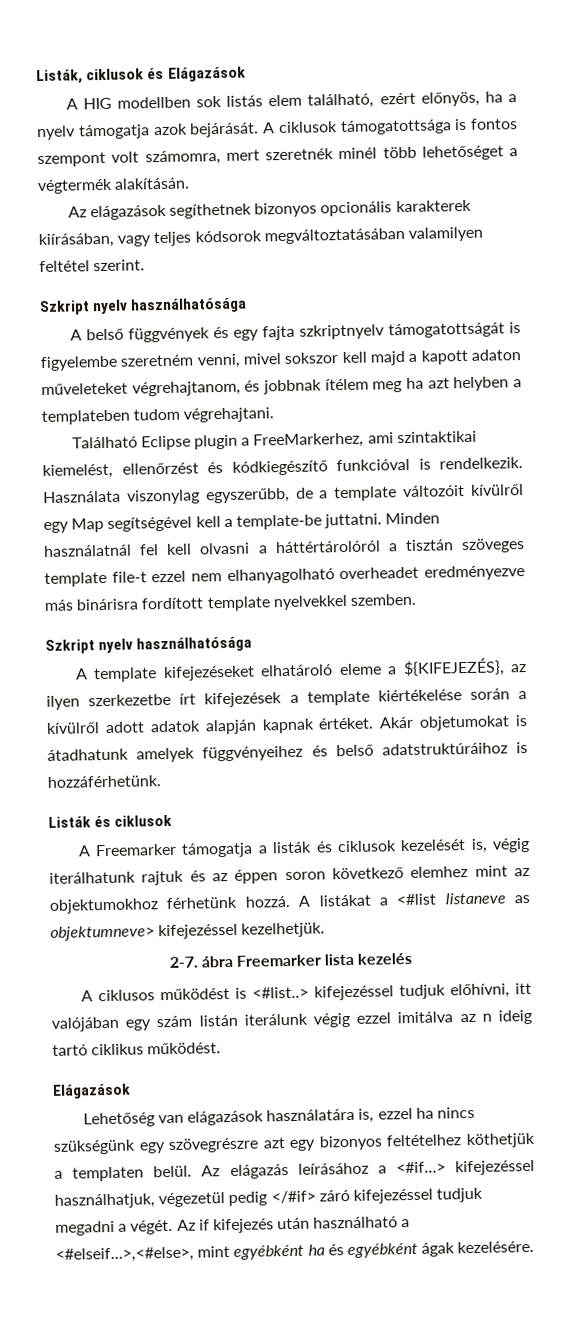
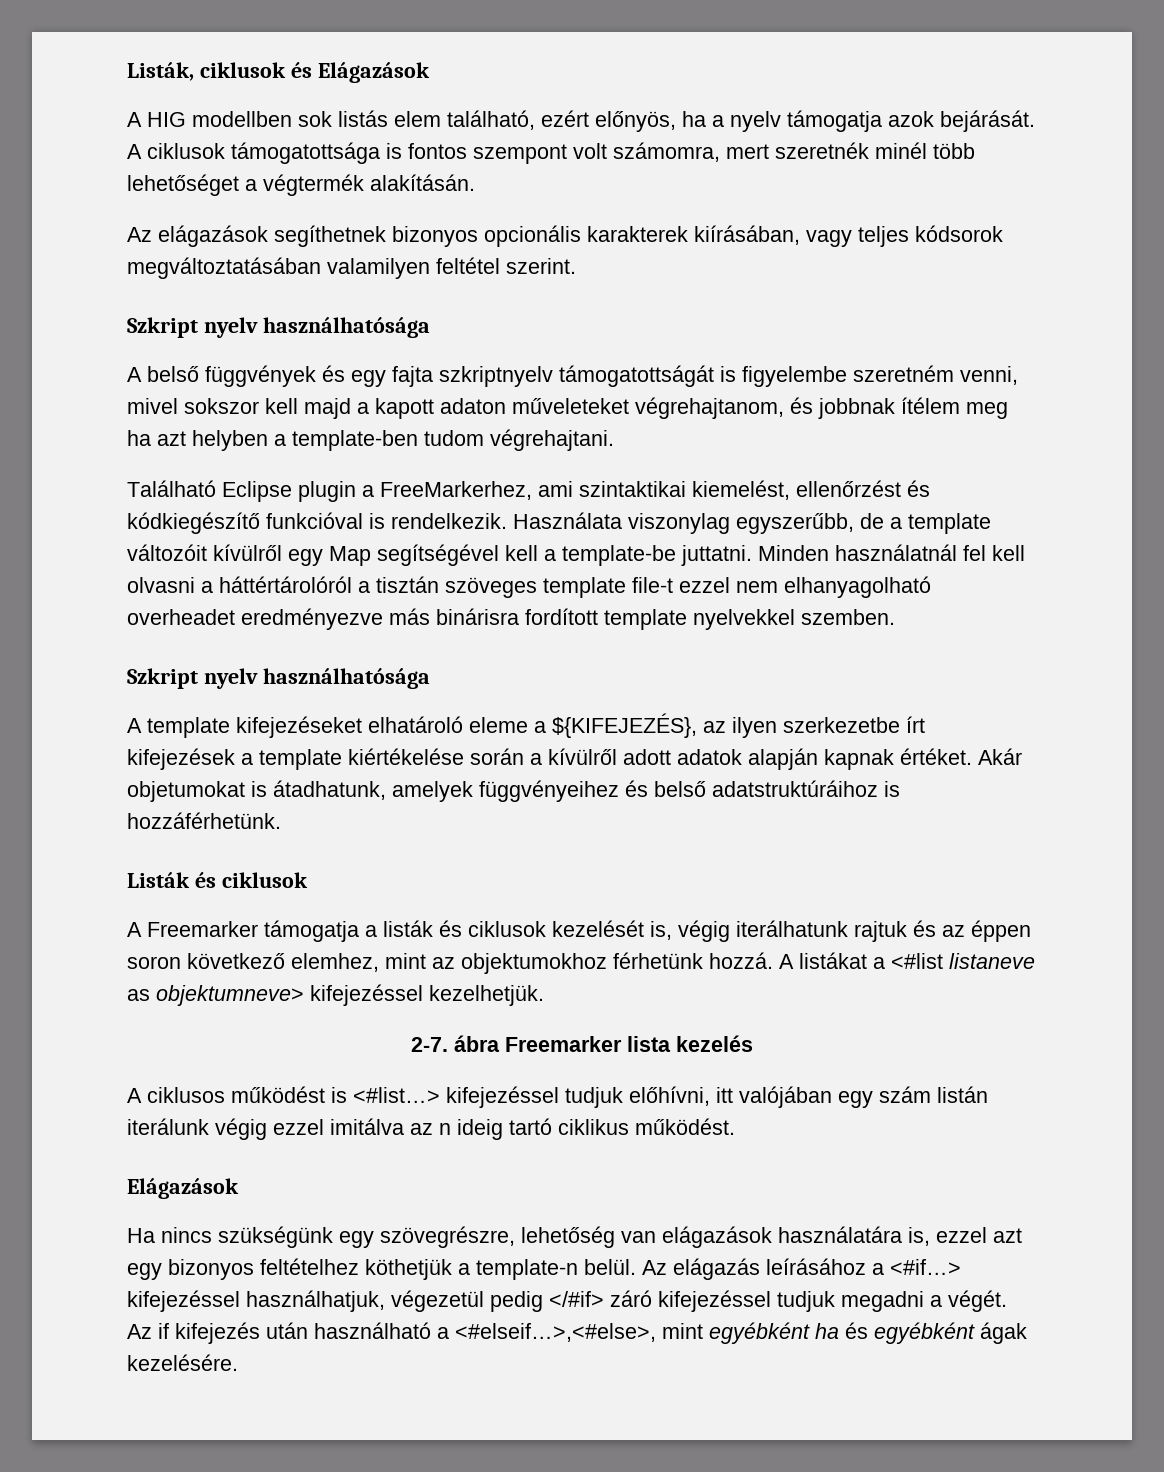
[41,409,130,426] templateben -> [292,430,418,451] template-ben
[47,748,129,761] átadhatunk -> [273,780,386,800] átadhatunk,
[410,866,469,878] elemhez -> [291,953,379,972] elemhez,
[251,986,309,999] <#list..> -> [353,1087,440,1103] <#list…>
[82,1112,155,1128] Lehetőség -> [127,1226,615,1248] Ha nincs szükségünk egy szövegrészre, lehetőség
[415,1106,476,1119] [53,1137,260,1155] ha nincs szükségünk egy szövegrészre -> (987, 1235) none
[72,1166,145,1182] templaten -> [476,1259,578,1280] template-n

